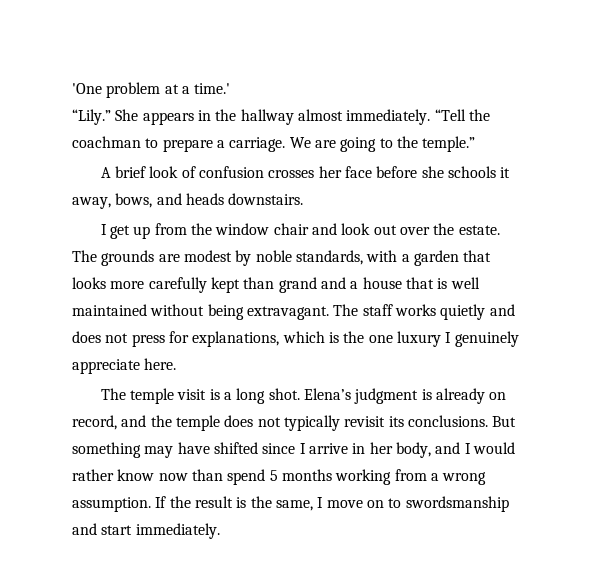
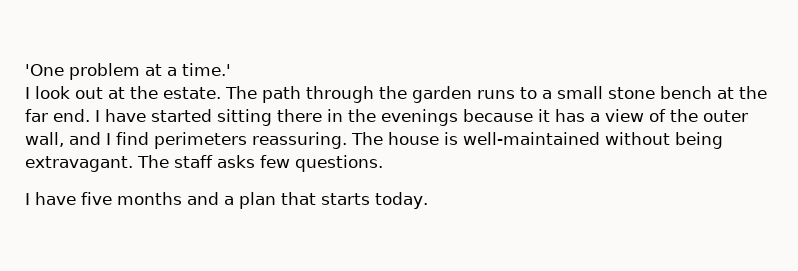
[72,109,490,125] [72,136,476,152] [100,166,511,178] [72,193,304,209] [100,223,338,239] “Lily.” She appears in the hallway almost immediately. “Tell the coachman to prepare a carriage. We are going to the temple.” // A brief look of confusion crosses her face before she schools it away, bows, and heads downstairs. // I get up from the window chair and -> [25,87,30,99] I
[400,227,431,235] over -> [108,87,125,99] at
[101,250,492,266] [72,277,480,293] [72,304,147,316] grounds are modest by noble standards, with a garden that looks more carefully kept than grand and a house that is well maintained -> [262,86,767,103] [25,109,748,126] [25,132,600,149] path through the garden runs to a small stone bench at the far end. I have started sitting there in the evenings because it has a view of the outer wall, and I find perimeters reassuring. The house is well-maintained
[394,304,515,320] [72,331,519,347] [72,358,177,374] [100,388,507,404] [72,415,517,431] [72,442,515,458] [72,469,487,485] [72,496,509,512] [72,523,220,539] works quietly and does not press for explanations, which is the one luxury I genuinely appreciate here. // The temple visit is a long shot. Elena’s judgment is already on record, and the temple does not typically revisit its conclusions. But something may have shifted since I arrive in her body, and I would rather know now than spend 5 months working from a wrong assumption. If the result is the same, I move on to swordsmanship and start immediately. -> [217,155,383,172] [25,192,428,209] asks few questions. // I have five months and a plan that starts today.

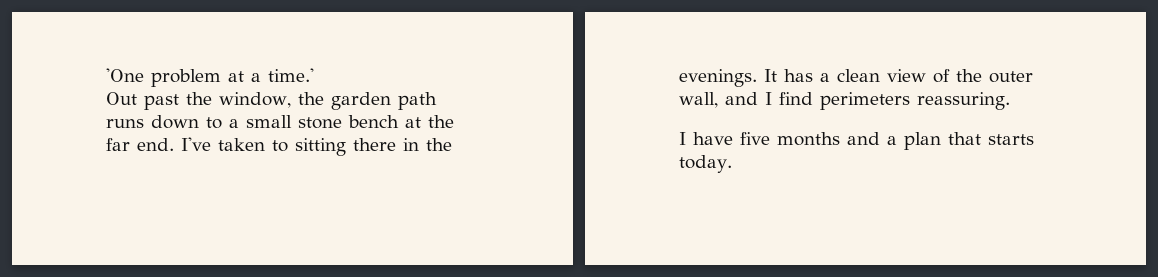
[25,86,515,103] I look out at the estate. The path through the garden runs -> [106,92,437,110] [106,115,199,129] Out past the window, the garden path runs down
[95,109,212,122] I have started -> [181,137,288,152] I've taken to
[381,109,550,126] evenings because it -> [679,69,777,87] evenings. It
(600, 117) none -> [837,69,880,82] clean
[351,132,723,149] [25,155,383,172] The house is well-maintained without being extravagant. The staff asks few questions. -> (1010, 101) none

